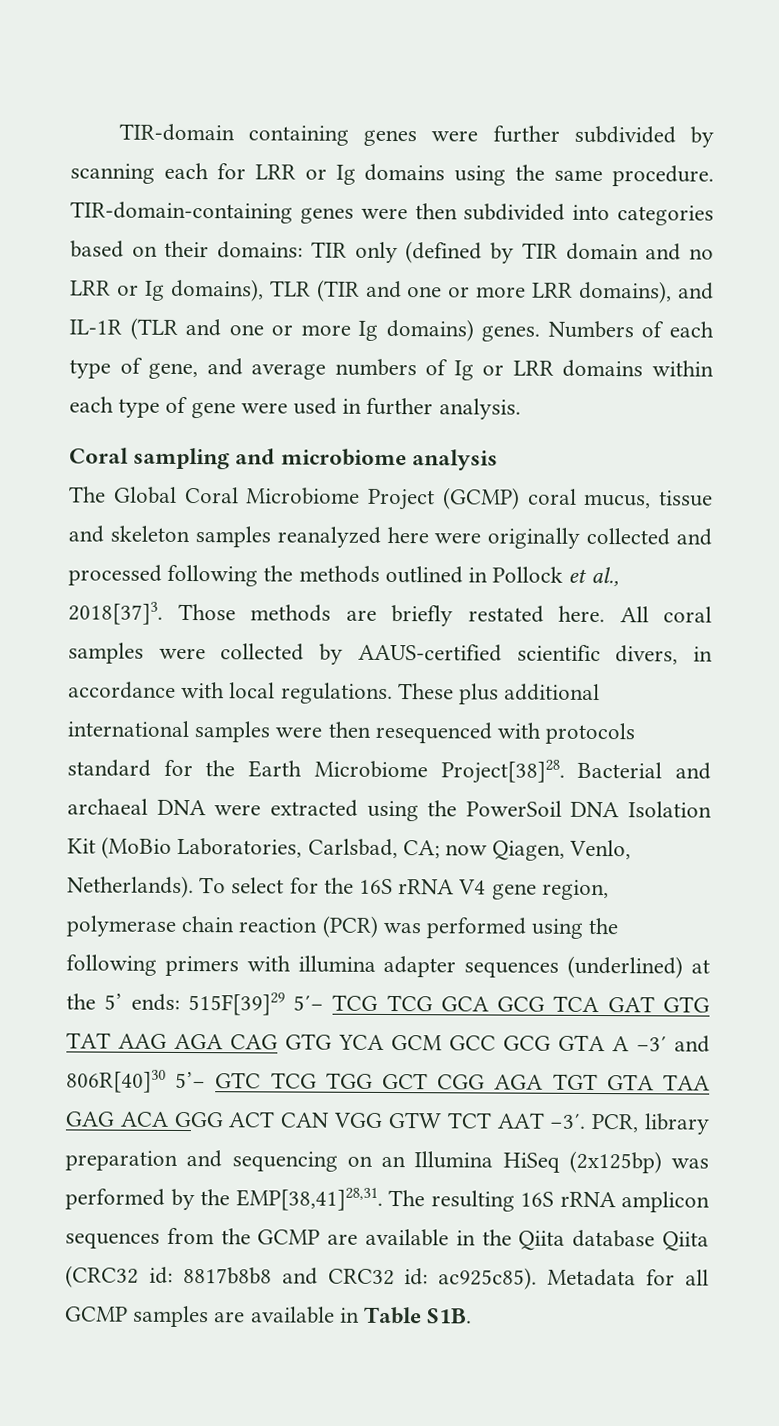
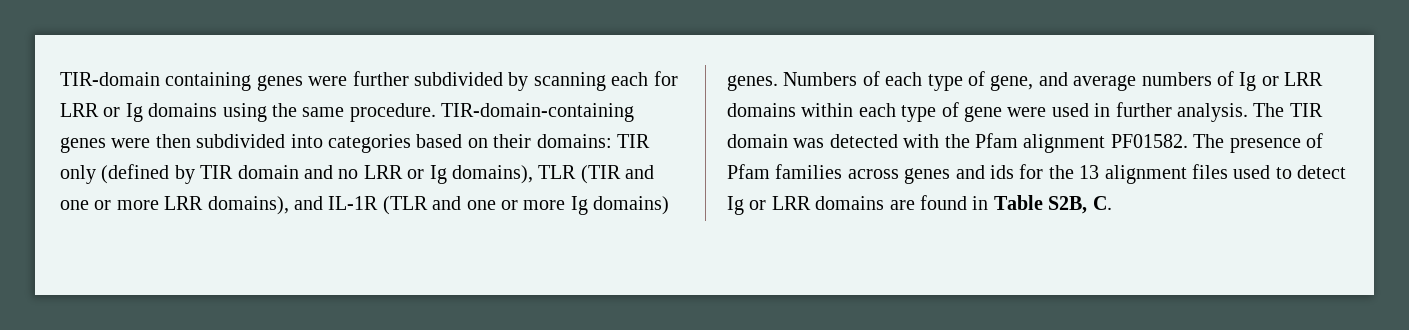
[69,447,498,471] [69,486,713,511] [68,525,712,549] [68,564,619,587] [68,601,712,627] [68,642,713,665] [68,681,601,705] [67,720,636,745] [67,759,711,784] [67,798,712,822] [67,836,632,861] [67,875,609,901] [66,915,620,939] [66,954,710,979] [66,992,710,1016] [66,1032,710,1053] [66,1069,710,1093] [65,1111,710,1135] [65,1150,709,1174] [65,1187,710,1213] [65,1227,709,1252] [65,1265,710,1290] [65,1305,473,1328] // Coral sampling and microbiome analysis // The Global Coral Microbiome Project (GCMP) coral mucus, tissue and skeleton samples reanalyzed here were originally collected and processed following the methods outlined in Pollock et al., 2018[37]3. Those methods are briefly restated here. All coral samples were collected by AAUS-certified scientific divers, in accordance with local regulations. These plus additional international samples were then resequenced with protocols standard for the Earth Microbiome Project[38]28. Bacterial and archaeal DNA were extracted using the PowerSoil DNA Isolation Kit (MoBio Laboratories, Carlsbad, CA; now Qiagen, Venlo, Netherlands). To select for the 16S rRNA V4 gene region, polymerase chain reaction (PCR) was performed using the following primers with illumina adapter sequences (underlined) at the 5’ ends: 515F[39]29 5′− TCG TCG GCA GCG TCA GAT GTG TAT AAG AGA CAG GTG YCA GCM GCC GCG GTA A −3′ and 806R[40]30 5’− GTC TCG TGG GCT CGG AGA TGT GTA TAA GAG ACA GGG ACT CAN VGG GTW TCT AAT −3′. PCR, library preparation and sequencing on an Illumina HiSeq (2x125bp) was performed by the EMP[38,41]28,31. The resulting 16S rRNA amplicon sequences from the GCMP are available in the Qiita database Qiita (CRC32 id: 8817b8b8 and CRC32 id: ac925c85). Metadata for all GCMP samples are available in Table S1B. -> [1253,103,1323,117] [727,133,1323,153] [727,164,1347,184] [727,195,1112,215] The TIR domain was detected with the Pfam alignment PF01582. The presence of Pfam families across genes and ids for the 13 alignment files used to detect Ig or LRR domains are found in Table S2B, C.

